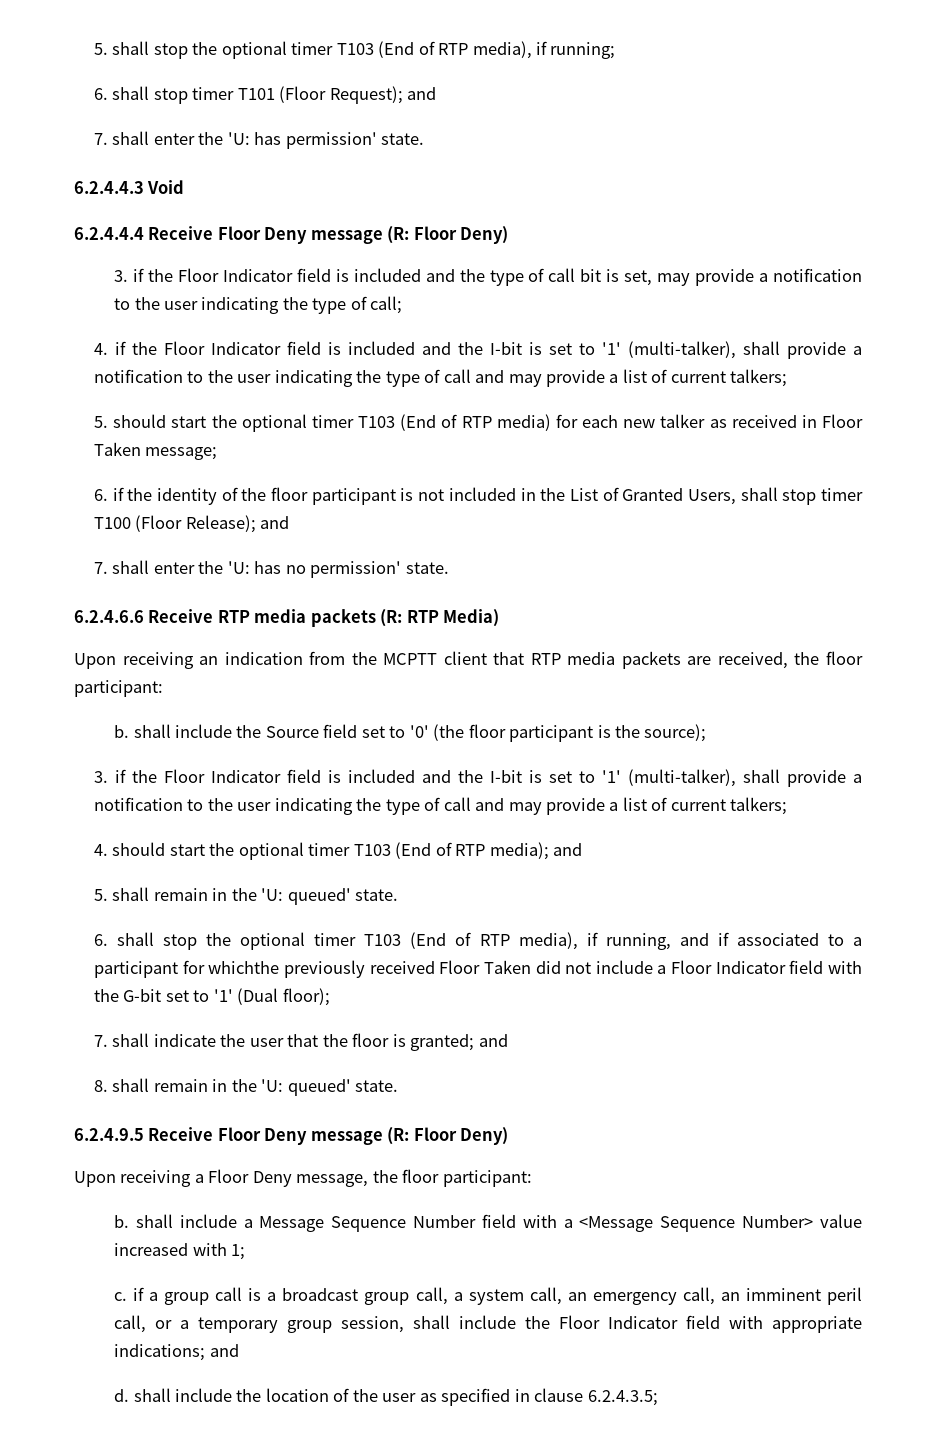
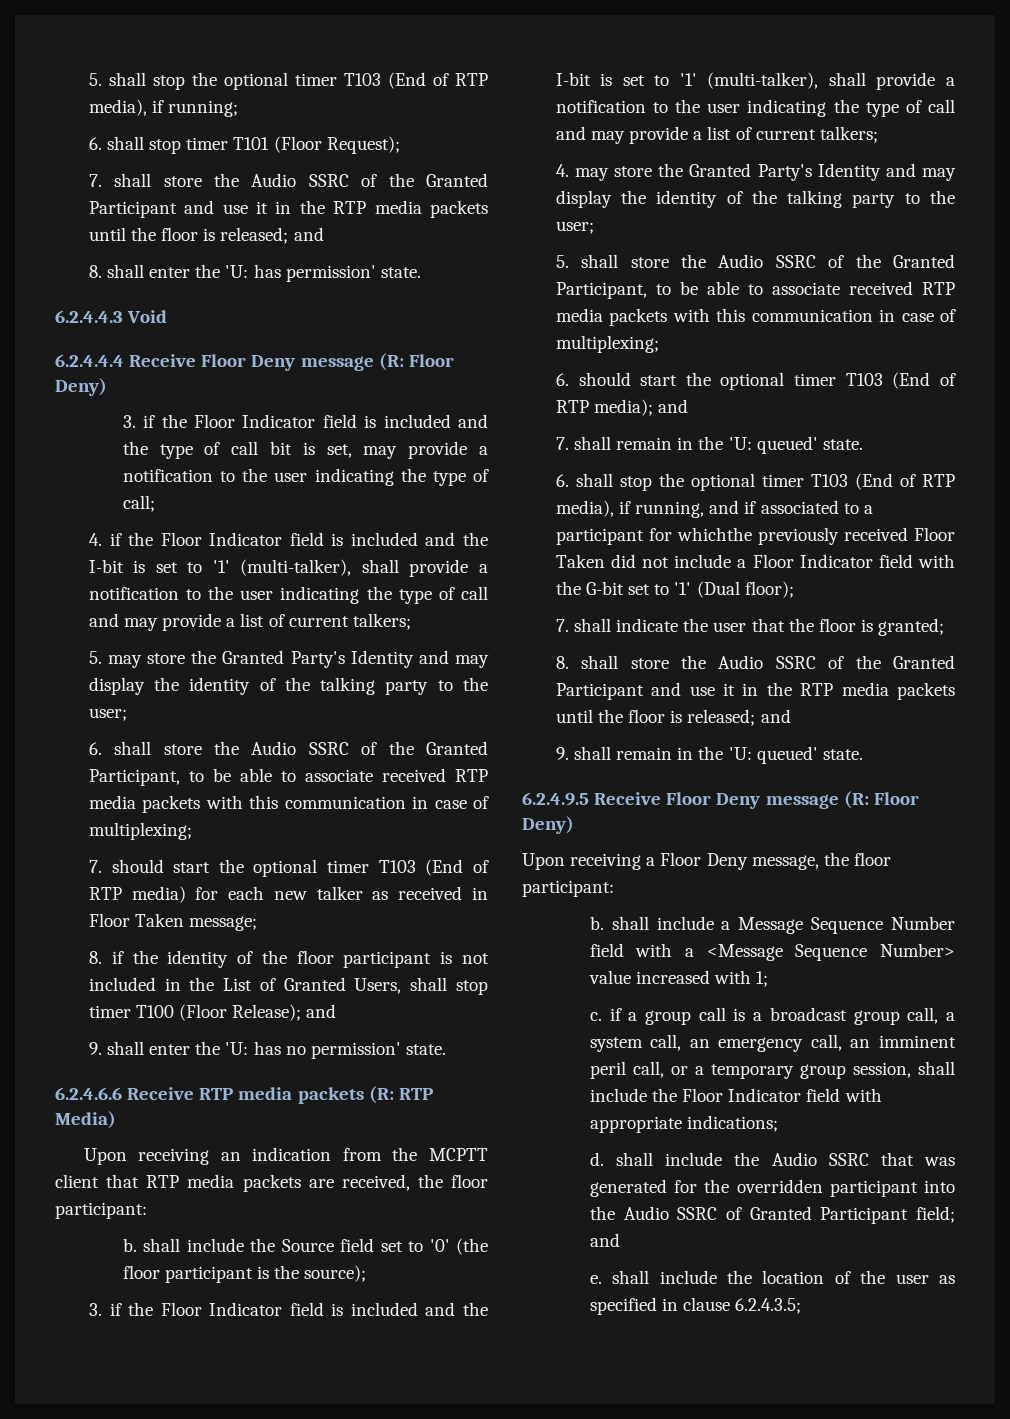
[407,87,437,100] [94,133,109,145] and // 7. -> [88,173,488,187] [88,200,488,218] [88,227,324,244] [88,265,102,278] // 7. shall store the Audio SSRC of the Granted Participant and use it in the RTP media packets until the floor is released; and // 8.
(109, 422) none -> [108,650,489,668] [88,677,488,695] [88,708,127,721] [88,741,488,755] [88,768,488,786] [88,795,489,813] [88,822,192,840] [88,860,102,873] may store the Granted Party's Identity and may display the identity of the talking party to the user; // 6. shall store the Audio SSRC of the Granted Participant, to be able to associate received RTP media packets with this communication in case of multiplexing; // 7.
[94,489,109,501] 6. -> [88,951,102,964] 8.
[94,562,109,574] 7. -> [88,1042,102,1055] 9.
(109, 850) none -> [575,163,956,181] [555,190,955,208] [555,221,594,234] [555,254,955,268] [555,281,955,299] [555,308,956,326] [555,335,659,353] [555,373,569,386] may store the Granted Party's Identity and may display the identity of the talking party to the user; // 5. shall store the Audio SSRC of the Granted Participant, to be able to associate received RTP media packets with this communication in case of multiplexing; // 6.
[94,889,109,901] 5. -> [555,437,569,450] 7.
[478,1034,508,1047] [94,1080,109,1092] and // 8. -> [555,655,955,669] [555,682,955,700] [555,709,791,726] [555,747,569,760] // 8. shall store the Audio SSRC of the Granted Participant and use it in the RTP media packets until the floor is released; and // 9.
[209,1344,239,1357] [114,1389,130,1402] and // d. -> [589,1152,955,1166] [589,1179,955,1197] [589,1206,955,1224] [589,1233,620,1247] [589,1275,602,1284] // d. shall include the Audio SSRC that was generated for the overridden participant into the Audio SSRC of Granted Participant field; and // e.

